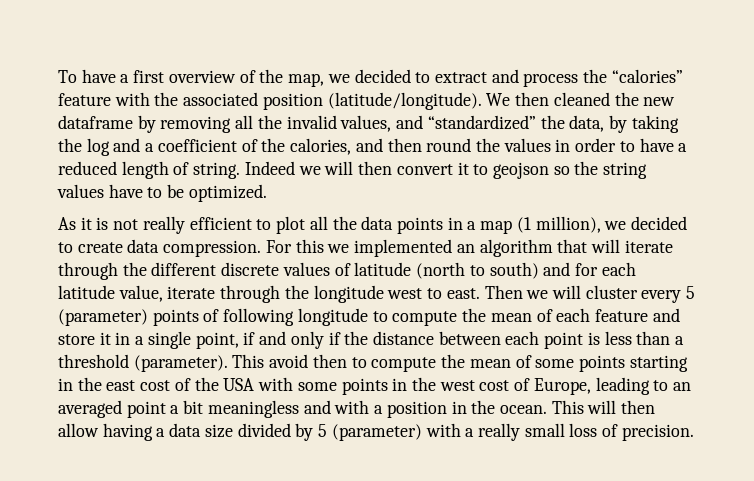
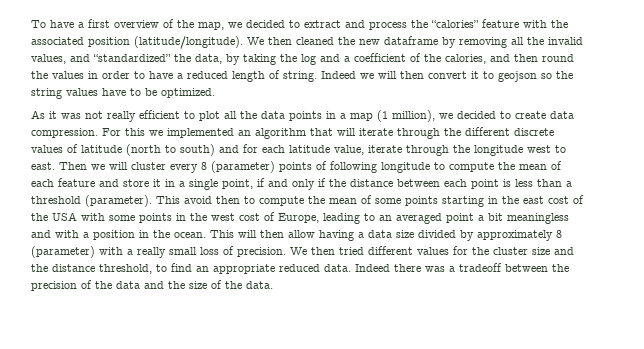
[96,217,109,230] is -> [61,113,81,119] was
[686,286,696,299] 5 -> [201,162,207,170] 8
[318,424,328,437] 5 -> [477,230,562,241] approximately 8
(694, 432) none -> [290,246,574,255] [31,263,569,274] [31,280,273,291] We then tried different values for the cluster size and the distance threshold, to find an appropriate reduced data. Indeed there was a tradeoff between the precision of the data and the size of the data.

